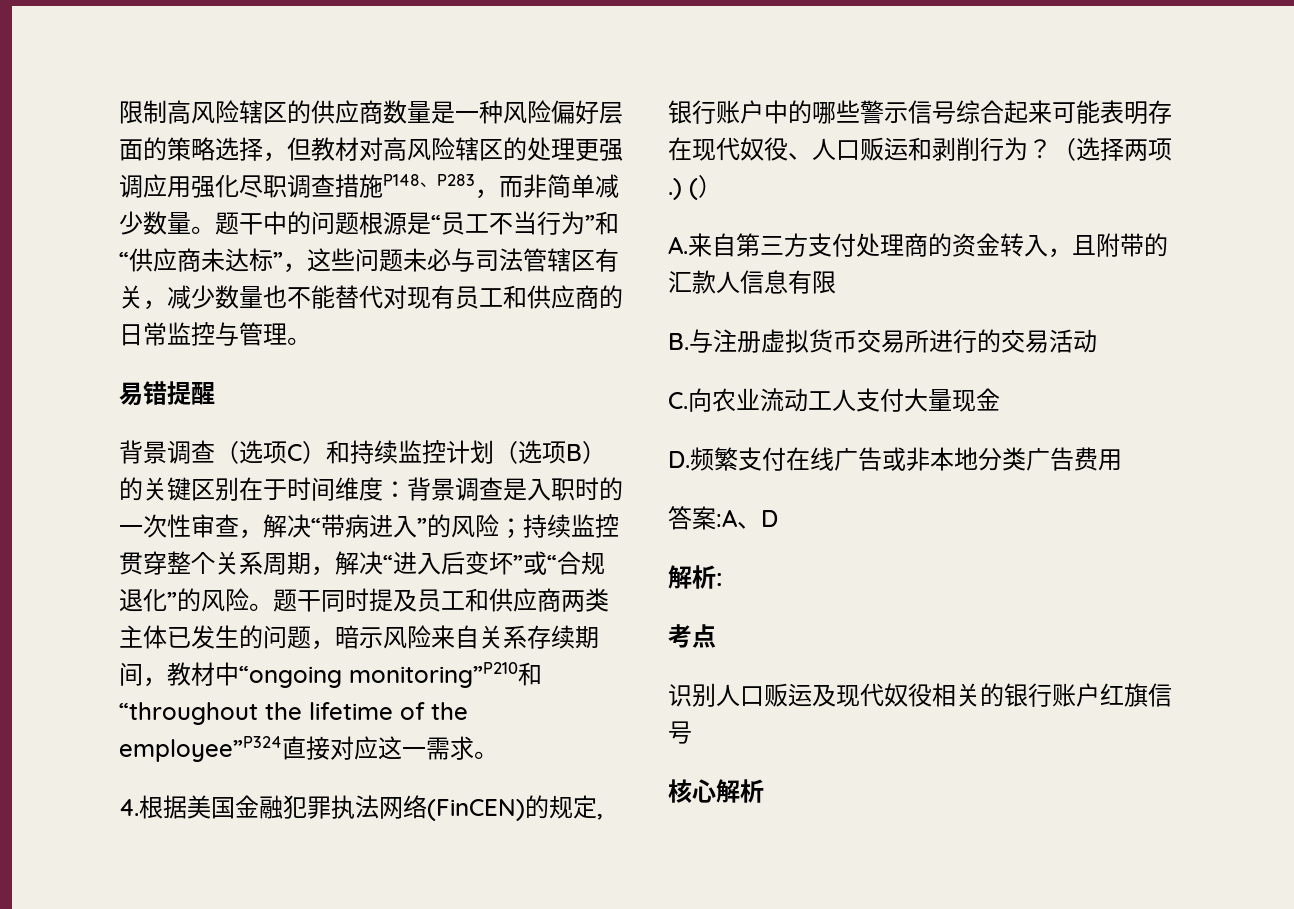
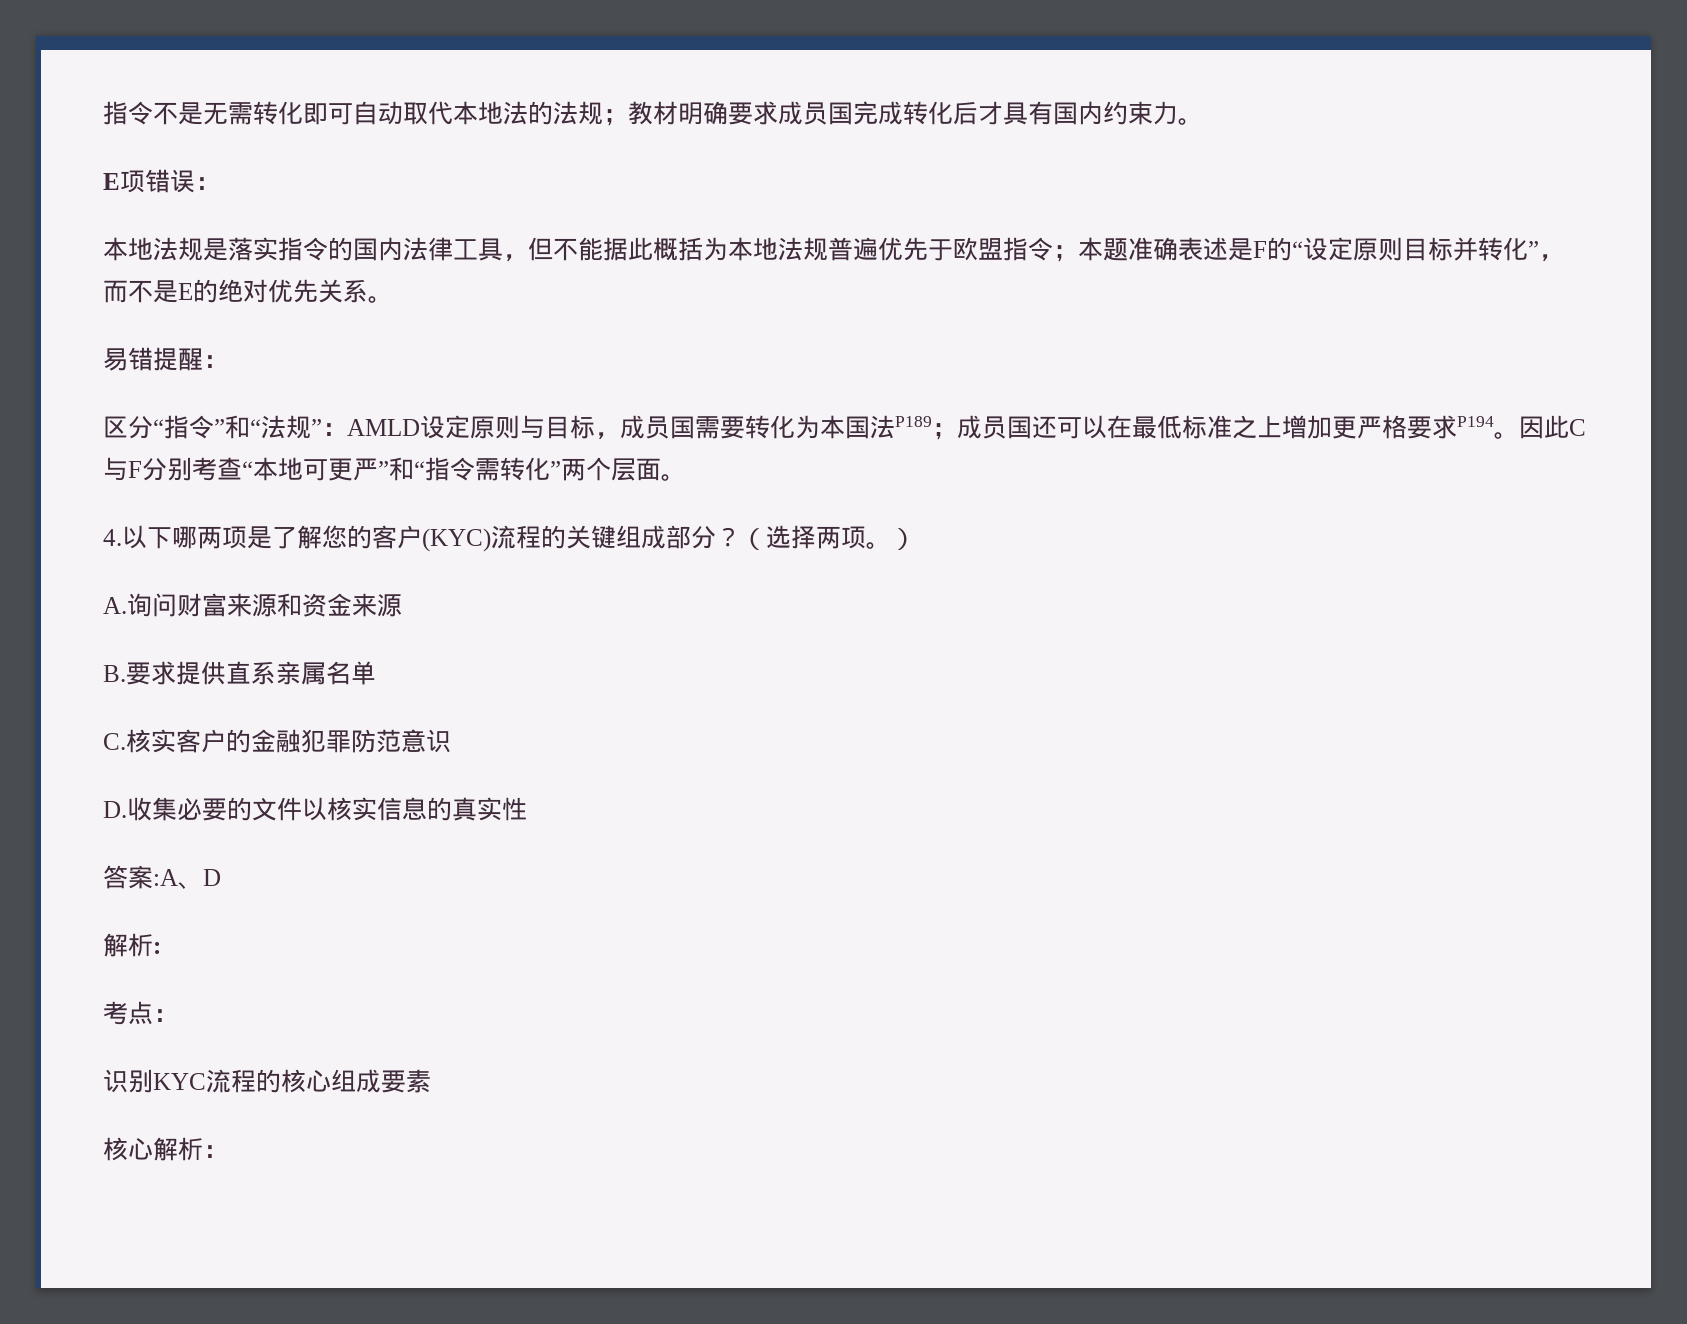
[119,100,623,124] [119,137,623,162] [119,174,475,198] [475,174,619,199] [119,211,619,235] [119,248,619,273] [119,285,623,310] [119,322,311,346] [119,381,215,406] [119,440,606,464] [119,477,623,501] [119,514,619,539] [119,551,605,576] [119,588,609,612] [119,625,599,650] [119,662,542,688] [119,702,468,725] [119,736,498,762] [119,795,603,821] [668,100,1172,124] [668,137,1028,161] 限制高风险辖区的供应商数量是一种风险偏好层面的策略选择，但教材对高风险辖区的处理更强调应用强化尽职调查措施P148、P283，而非简单减少数量。题干中的问题根源是“员工不当行为”和“供应商未达标”，这些问题未必与司法管辖区有关，减少数量也不能替代对现有员工和供应商的日常监控与管理。 // 易错提醒 // 背景调查（选项C）和持续监控计划（选项B）的关键区别在于时间维度：背景调查是入职时的一次性审查，解决“带病进入”的风险；持续监控贯穿整个关系周期，解决“进入后变坏”或“合规退化”的风险。题干同时提及员工和供应商两类主体已发生的问题，暗示风险来自关系存续期间，教材中“ongoing monitoring”P210和“throughout the lifetime of the employee”P324直接对应这一需求。 // 4.根据美国金融犯罪执法网络(FinCEN)的规定,银行账户中的哪些警示信号综合起来可能表明存在现代奴役、人口贩运和剥削行为 -> [103,101,1203,126] [103,169,220,193] [103,237,1564,262] [103,279,393,303] [103,347,228,371] [103,415,1494,440] [1494,415,1586,439] [103,457,686,481] [103,525,716,552] 指令不是无需转化即可自动取代本地法的法规；教材明确要求成员国完成转化后才具有国内约束力。 // E项错误： // 本地法规是落实指令的国内法律工具，但不能据此概括为本地法规普遍优先于欧盟指令；本题准确表述是F的“设定原则目标并转化”，而不是E的绝对优先关系。 // 易错提醒： // 区分“指令”和“法规”：AMLD设定原则与目标，成员国需要转化为本国法P189；成员国还可以在最低标准之上增加更严格要求P194。因此C与F分别考查“本地可更严”和“指令需转化”两个层面。 // 4.以下哪两项是了解您的客户(KYC)流程的关键组成部分
[668,178,698,200] .) ( -> [866,542,891,549] 。
[688,233,1168,258] [668,270,836,294] [668,329,1097,353] [668,388,1000,412] [668,447,1122,471] 来自第三方支付处理商的资金转入，且附带的汇款人信息有限 // B.与注册虚拟货币交易所进行的交易活动 // C.向农业流动工人支付大量现金 // D.频繁支付在线广告或非本地分类广告费用 -> [127,593,402,617] [103,661,376,685] [103,729,451,753] [103,797,527,821] 询问财富来源和资金来源 // B.要求提供直系亲属名单 // C.核实客户的金融犯罪防范意识 // D.收集必要的文件以核实信息的真实性
(716, 636) none -> [153,1009,178,1022] ：
[716,683,1172,707] [668,721,692,744] 人口贩运及现代奴役相关的银行账户红旗信号 -> [153,1069,431,1093] KYC流程的核心组成要素
(764, 791) none -> [203,1145,228,1158] ：

